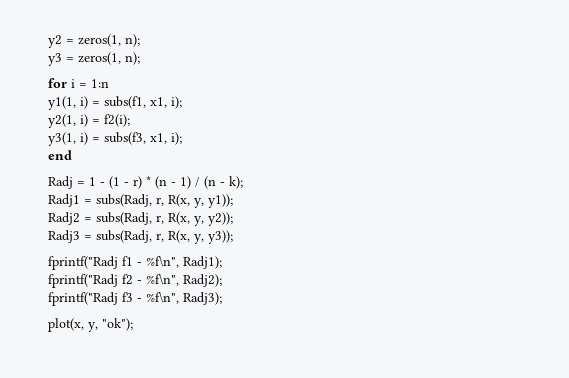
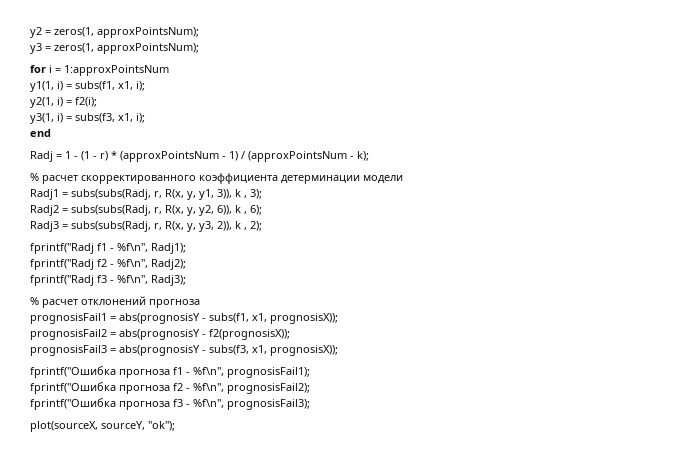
[125,34,140,47] n); -> [97,27,199,38] approxPointsNum);
[125,52,140,65] n); -> [97,43,199,54] approxPointsNum);
[91,79,109,88] 1:n -> [64,65,169,76] 1:approxPointsNum
[155,176,167,189] (n -> [120,151,219,162] (approxPointsNum
[204,176,216,189] (n -> [248,151,347,162] (approxPointsNum
(243, 182) none -> [30,173,403,184] // % расчет скорректированного коэффициента детерминации модели
[96,194,233,208] subs(Radj, r, R(x, y, y1)); -> [71,189,262,200] subs(subs(Radj, r, R(x, y, y1, 3)), k , 3);
[96,212,233,226] subs(Radj, r, R(x, y, y2)); -> [71,205,262,216] subs(subs(Radj, r, R(x, y, y2, 6)), k , 6);
[96,230,233,244] subs(Radj, r, R(x, y, y3)); -> [71,221,262,232] subs(subs(Radj, r, R(x, y, y3, 2)), k , 2);
[48,318,98,332] plot(x, y, -> [30,296,200,308] [30,313,338,324] [30,329,290,340] [30,345,338,356] [30,366,310,378] [30,382,310,394] [30,398,310,410] [30,421,145,432] % расчет отклонений прогноза // prognosisFail1 = abs(prognosisY - subs(f1, x1, prognosisX)); // prognosisFail2 = abs(prognosisY - f2(prognosisX)); // prognosisFail3 = abs(prognosisY - subs(f3, x1, prognosisX)); // fprintf("Ошибка прогноза f1 - %f\n", prognosisFail1); // fprintf("Ошибка прогноза f2 - %f\n", prognosisFail2); // fprintf("Ошибка прогноза f3 - %f\n", prognosisFail3); // plot(sourceX, sourceY,

